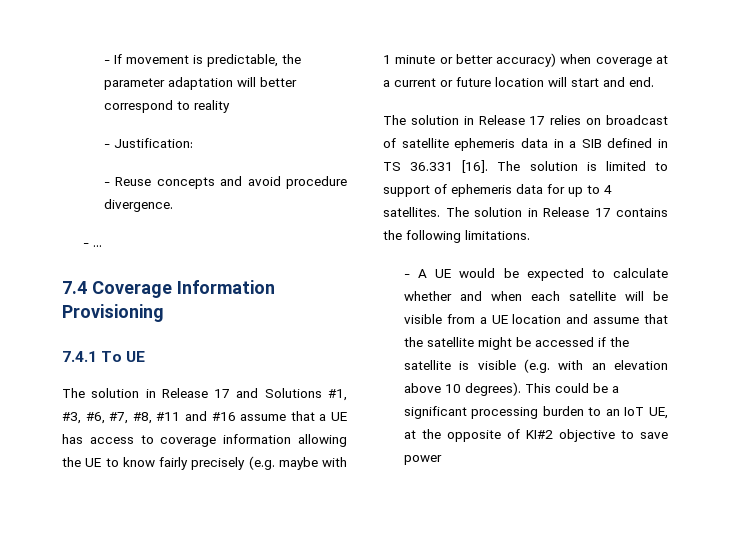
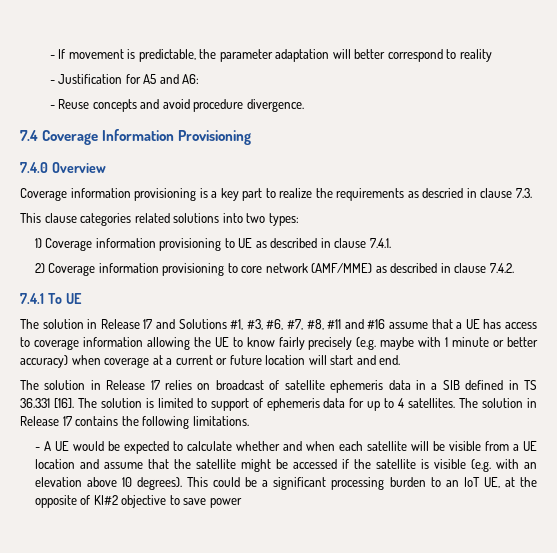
[113,138,193,148] Justification: -> [58,74,200,84] Justification for A5 and A6:
[82,243,102,247] // - … -> (304, 105) none
(164, 313) none -> [20,162,106,173] [20,188,532,201] [20,213,299,226] [34,238,391,251] [34,263,514,276] // 7.4.0 Overview // Coverage information provisioning is a key part to realize the requirements as descried in clause 7.3. // This clause categories related solutions into two types: // 1) Coverage information provisioning to UE as described in clause 7.4.1. // 2) Coverage information provisioning to core network (AMF/MME) as described in clause 7.4.2.

